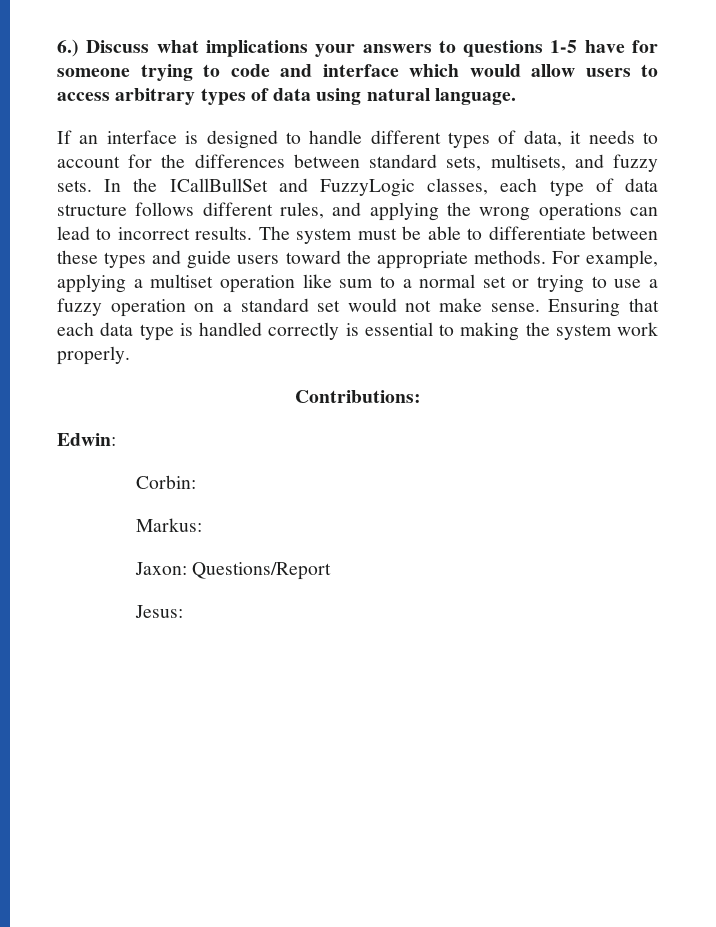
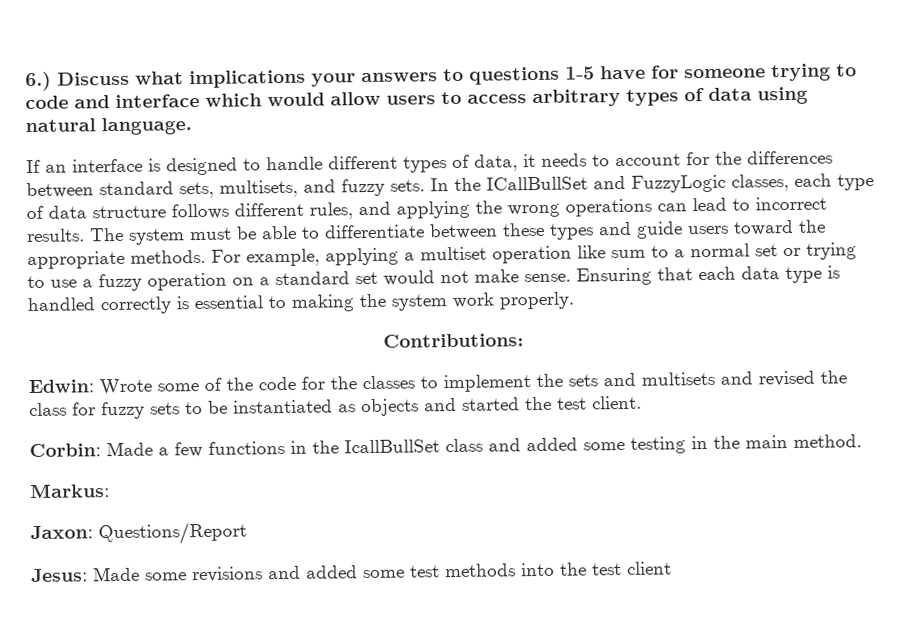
[135,475,196,489] [135,518,202,532] [134,562,332,580] [134,605,183,618] // Corbin: // Markus: // Jaxon: Questions/Report // Jesus: -> [99,370,847,396] [29,395,642,420] [29,434,862,458] [30,483,110,499] [30,521,247,546] [31,561,672,583] Wrote some of the code for the classes to implement the sets and multisets and revised the class for fuzzy sets to be instantiated as objects and started the test client. // Corbin: Made a few functions in the IcallBullSet class and added some testing in the main method. // Markus: // Jaxon: Questions/Report // Jesus: Made some revisions and added some test methods into the test client

